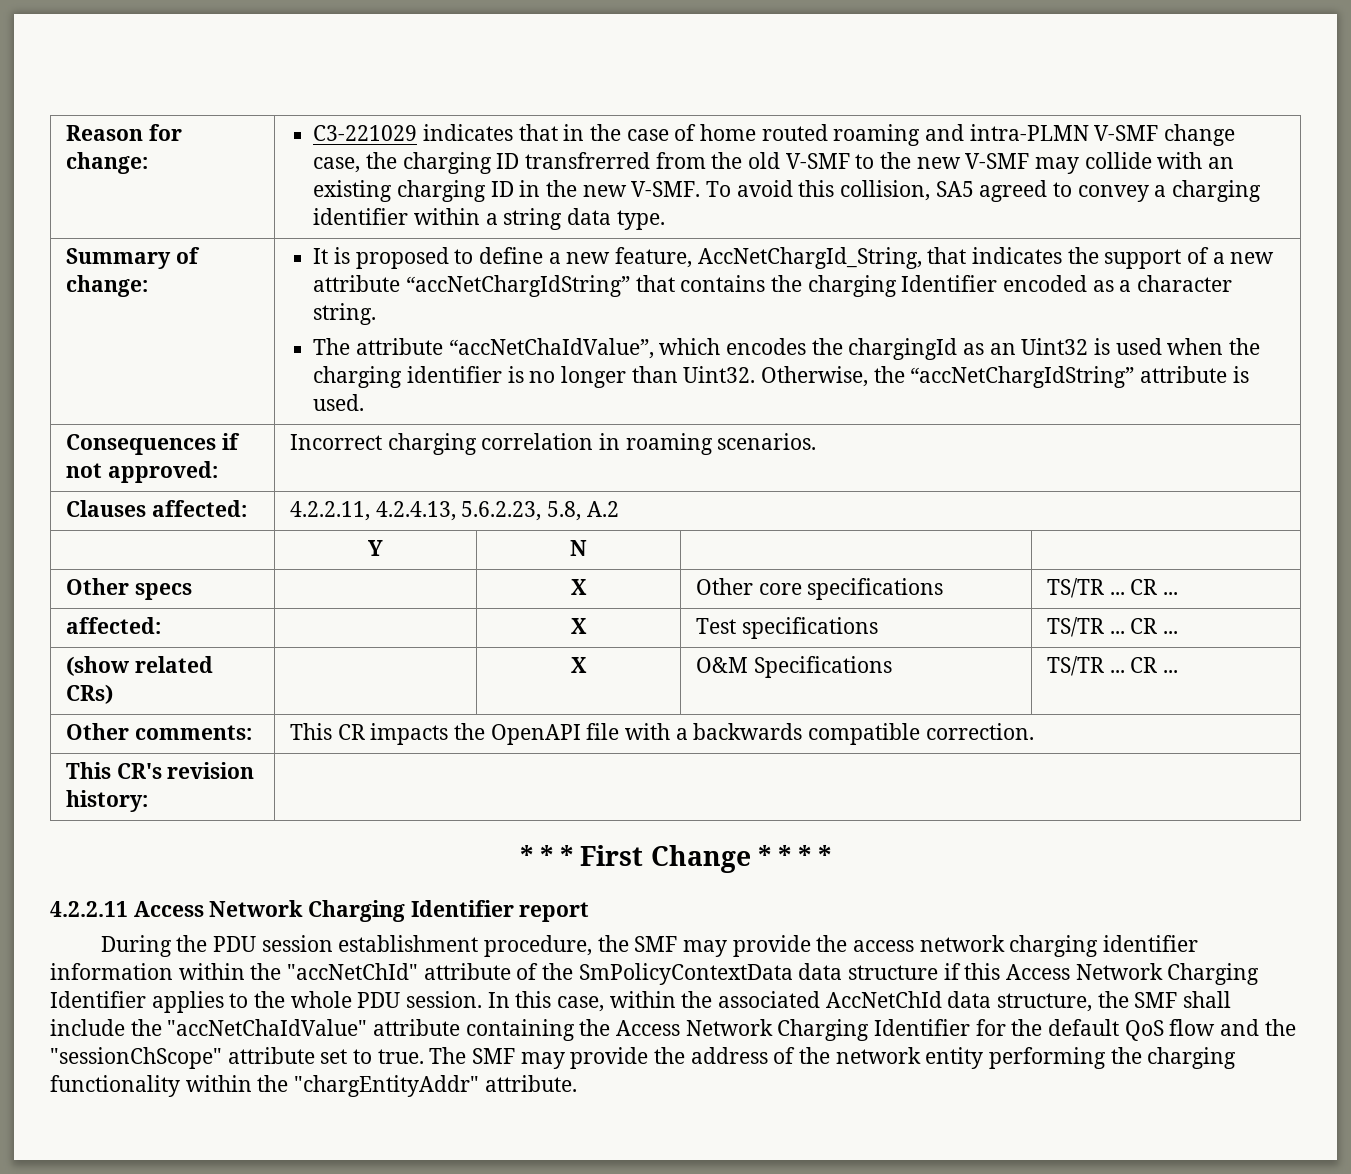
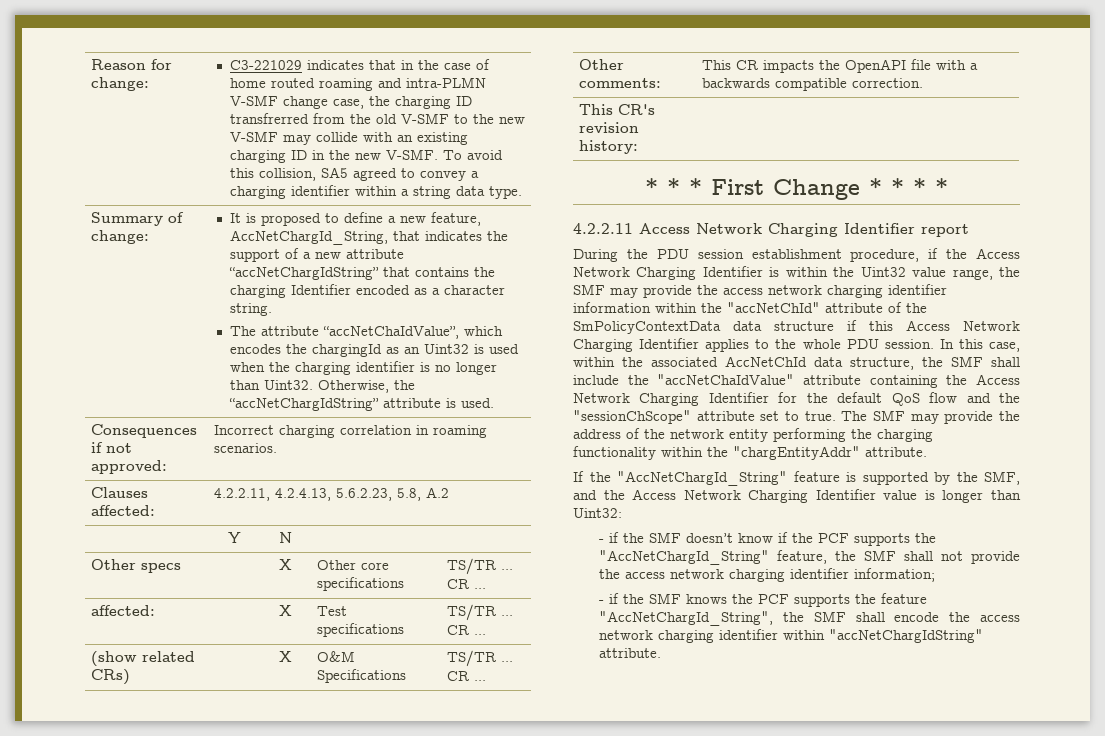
(592, 946) none -> [928,248,1020,259] [573,266,993,280] if the Access Network Charging Identifier is within the Uint32 value range,
(577, 1083) none -> [573,471,1020,486] [573,489,1021,503] [573,508,622,518] [599,532,937,546] [599,550,1020,565] [599,568,936,582] [599,593,928,607] [599,611,1020,626] [599,629,984,643] [599,648,662,658] // If the "AccNetChargId_String" feature is supported by the SMF, and the Access Network Charging Identifier value is longer than Uint32: // - if the SMF doesn’t know if the PCF supports the "AccNetChargId_String" feature, the SMF shall not provide the access network charging identifier information; // - if the SMF knows the PCF supports the feature "AccNetChargId_String", the SMF shall encode the access network charging identifier within "accNetChargIdString" attribute.

